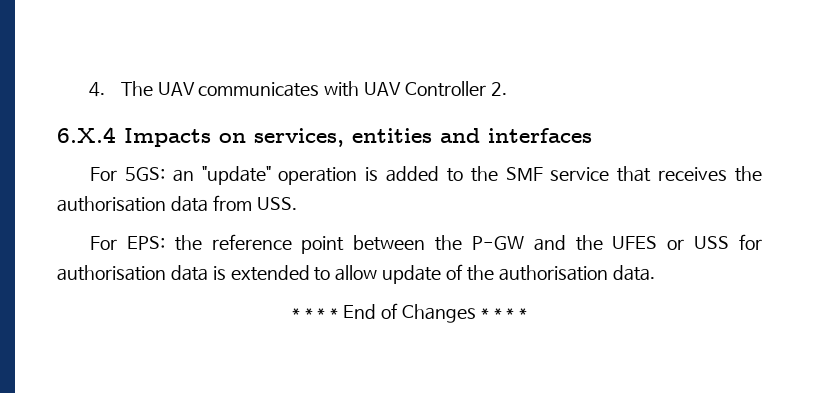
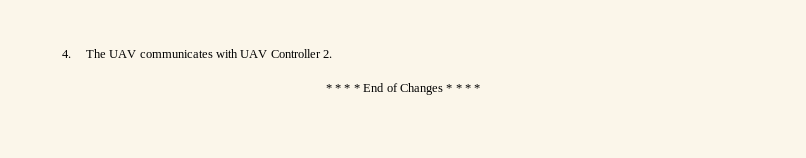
[57,127,592,147] [90,166,763,185] [57,195,297,212] [90,234,763,254] [57,264,655,284] // 6.X.4 Impacts on services, entities and interfaces // For 5GS: an "update" operation is added to the SMF service that receives the authorisation data from USS. // For EPS: the reference point between the P-GW and the UFES or USS for authorisation data is extended to allow update of the authorisation data. -> (333, 54) none

